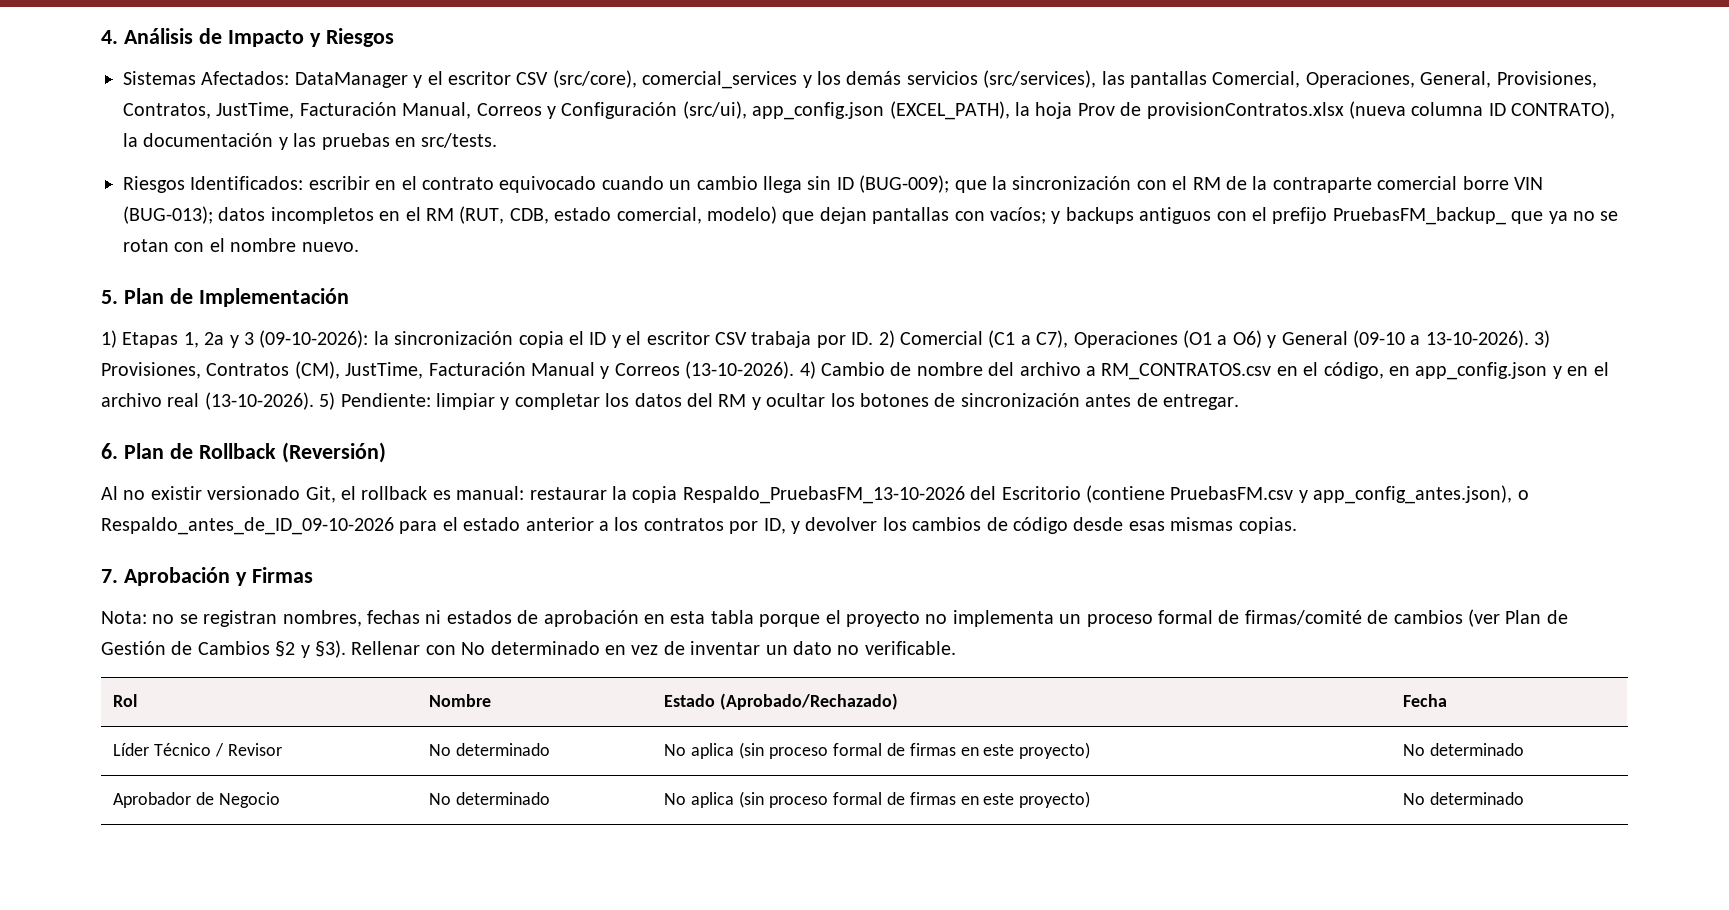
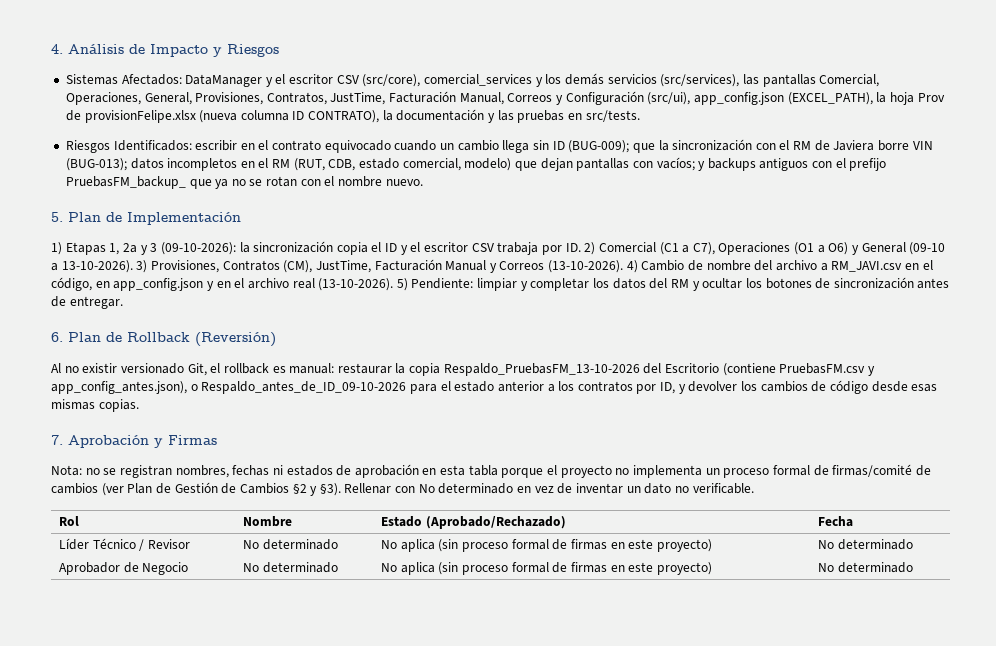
[1146,102,1344,119] provisionContratos.xlsx -> [84,110,196,123] provisionFelipe.xlsx
[1252,176,1458,193] la contraparte comercial -> [833,140,875,151] Javiera
[1101,363,1272,380] RM_CONTRATOS.csv -> [831,261,903,272] RM_JAVI.csv

